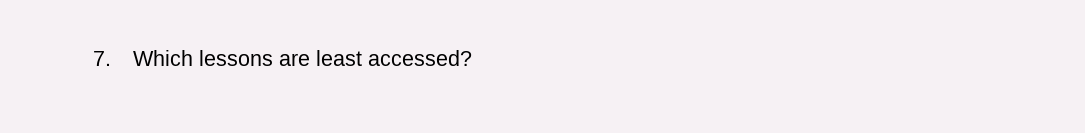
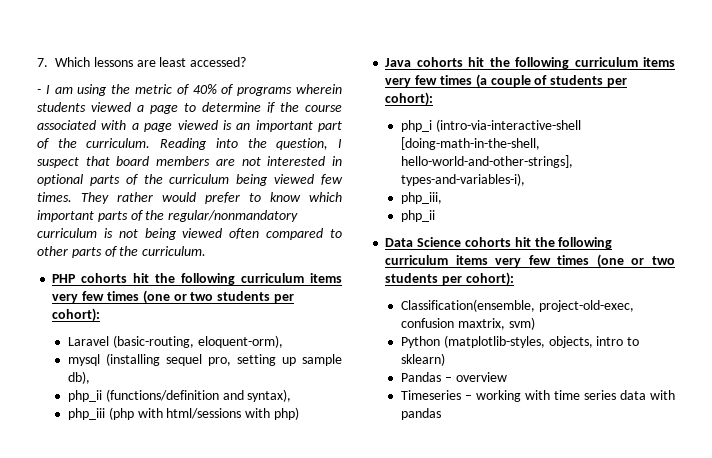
(473, 58) none -> [37,84,343,96] [37,102,342,114] [37,120,342,132] [37,138,343,150] [37,156,342,168] [37,174,343,186] [37,192,342,204] [37,210,299,222] [37,228,342,240] [37,246,207,258] [52,273,343,285] [52,290,294,304] [52,308,101,322] [67,335,283,348] [67,353,342,366] [67,371,90,384] [67,389,292,402] [67,407,299,420] [385,57,675,69] [385,74,627,88] [385,92,434,106] [400,119,581,132] [400,137,540,150] [400,155,573,168] [400,173,525,186] [400,192,442,204] [400,210,435,222] [385,237,613,249] [385,254,675,268] [385,272,514,286] [400,299,634,312] [400,317,535,330] [400,335,640,348] [400,353,445,366] [400,372,507,382] [400,390,675,402] [400,408,441,420] // - I am using the metric of 40% of programs wherein students viewed a page to determine if the course associated with a page viewed is an important part of the curriculum. Reading into the question, I suspect that board members are not interested in optional parts of the curriculum being viewed few times. They rather would prefer to know which important parts of the regular/nonmandatory curriculum is not being viewed often compared to other parts of the curriculum. // PHP cohorts hit the following curriculum items very few times (one or two students per cohort): // Laravel (basic-routing, eloquent-orm), // mysql (installing sequel pro, setting up sample db), // php_ii (functions/definition and syntax), // php_iii (php with html/sessions with php) // Java cohorts hit the following curriculum items very few times (a couple of students per cohort): // php_i (intro-via-interactive-shell [doing-math-in-the-shell, hello-world-and-other-strings], types-and-variables-i), // php_iii, // php_ii // Data Science cohorts hit the following curriculum items very few times (one or two students per cohort): // Classification(ensemble, project-old-exec, confusion maxtrix, svm) // Python (matplotlib-styles, objects, intro to sklearn) // Pandas – overview // Timeseries – working with time series data with pandas

